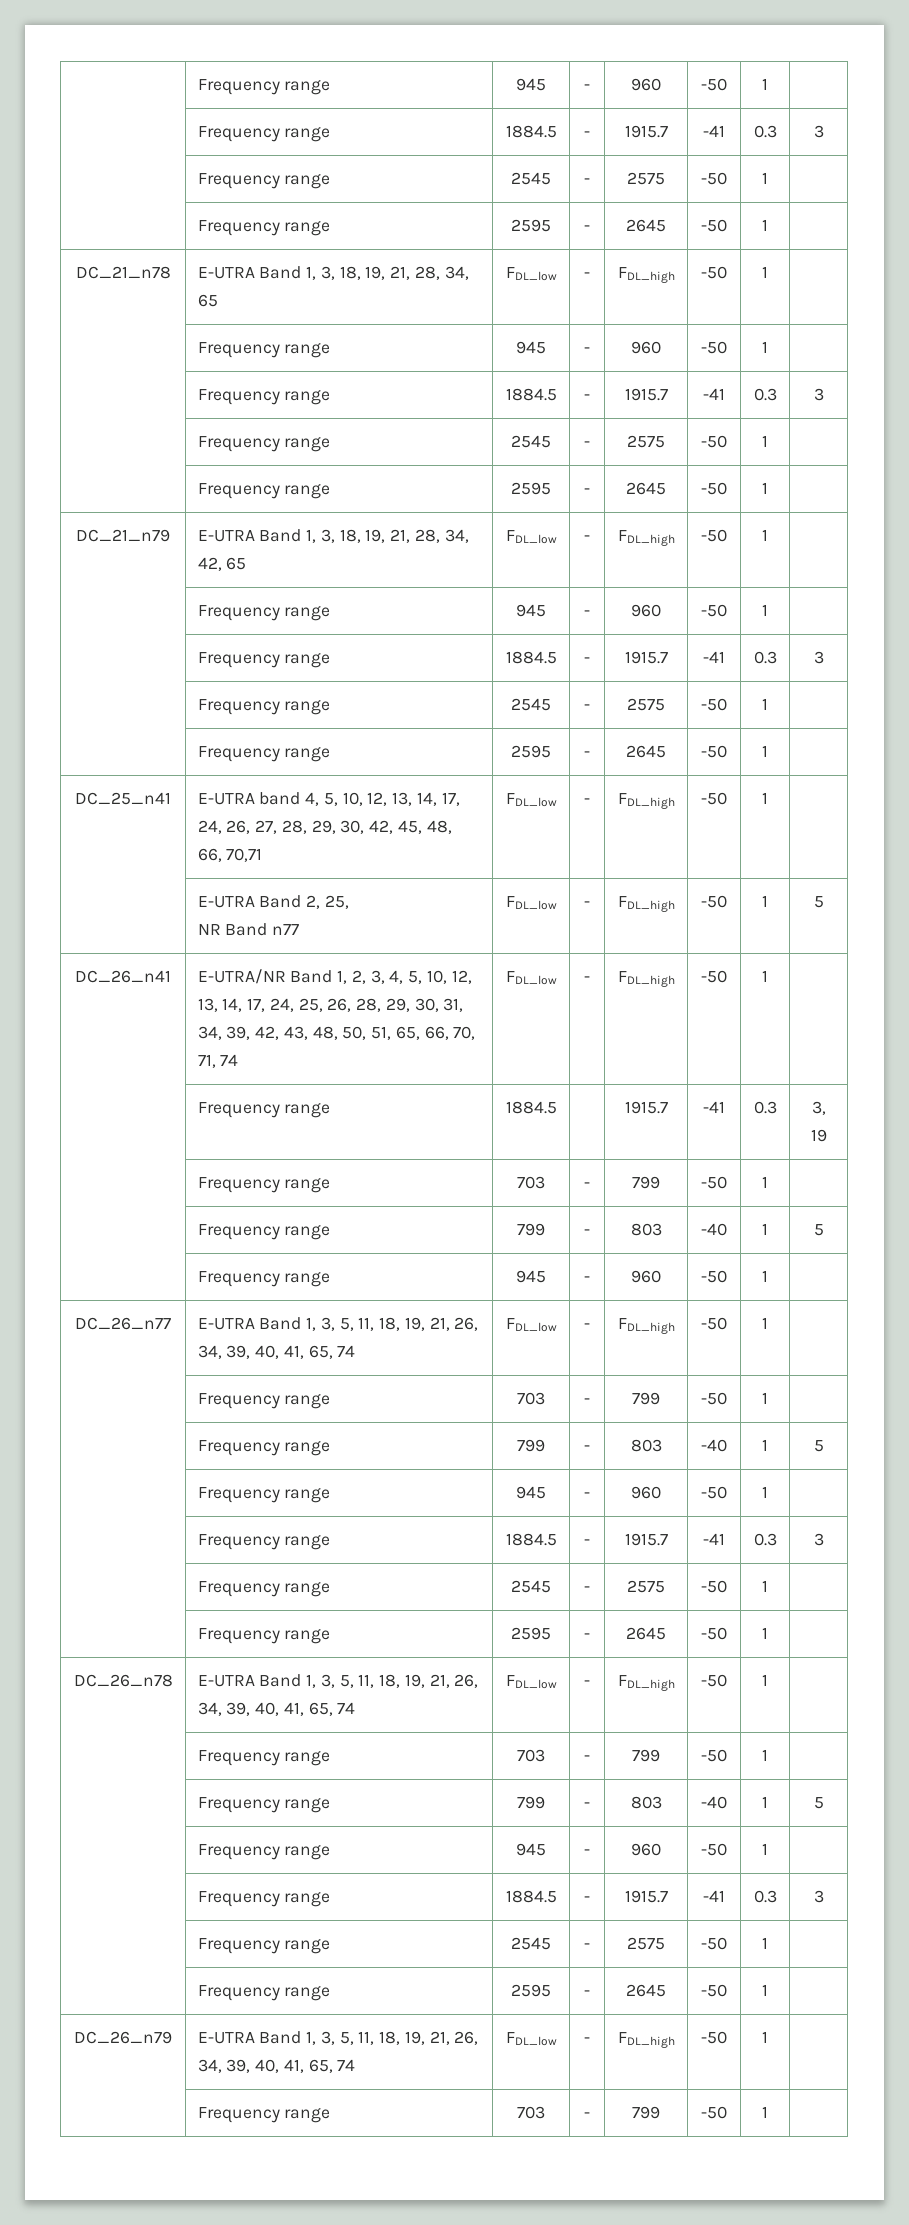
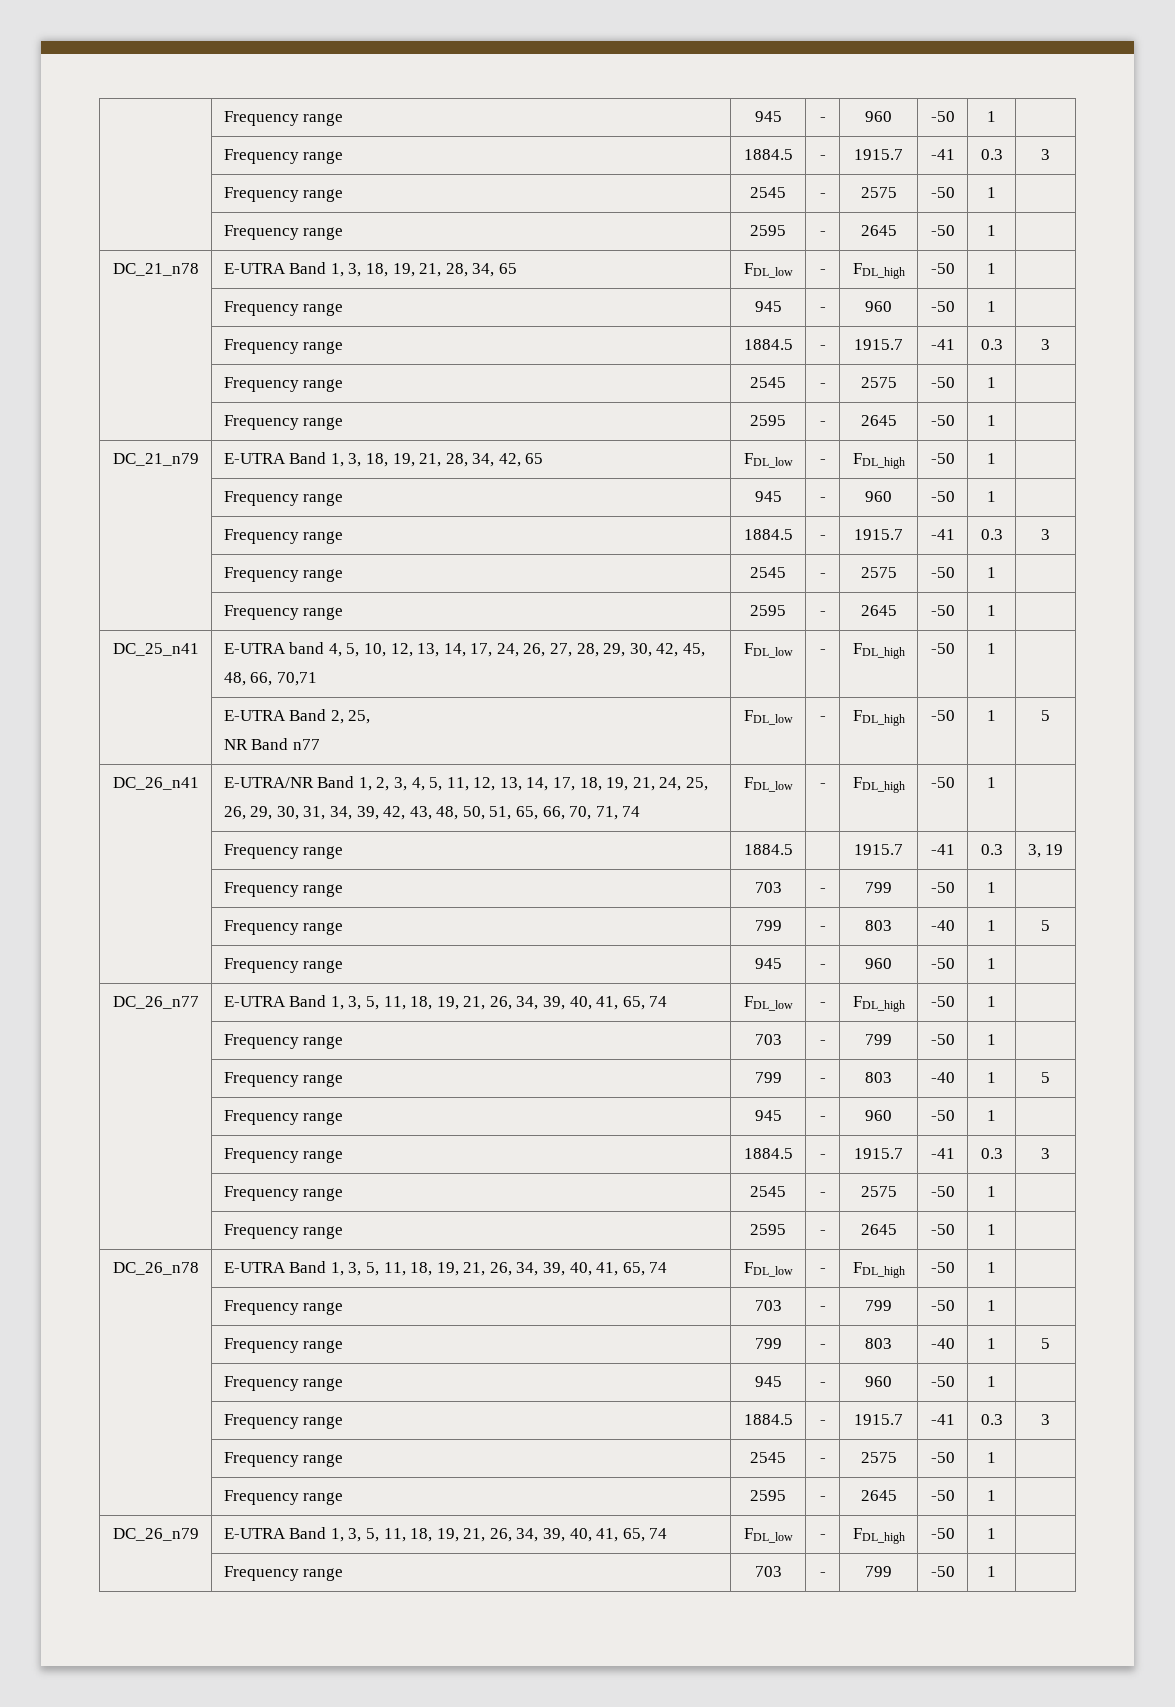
[426,970,472,984] [197,998,266,1012] 10, 12, 13, 14, 17, -> [446,777,655,791] 11, 12, 13, 14, 17, 18, 19, 21,
[356,998,382,1012] 28, -> (246, 813) none

